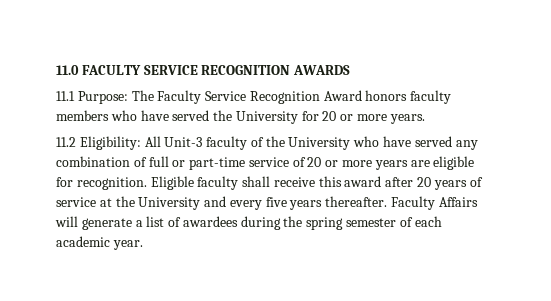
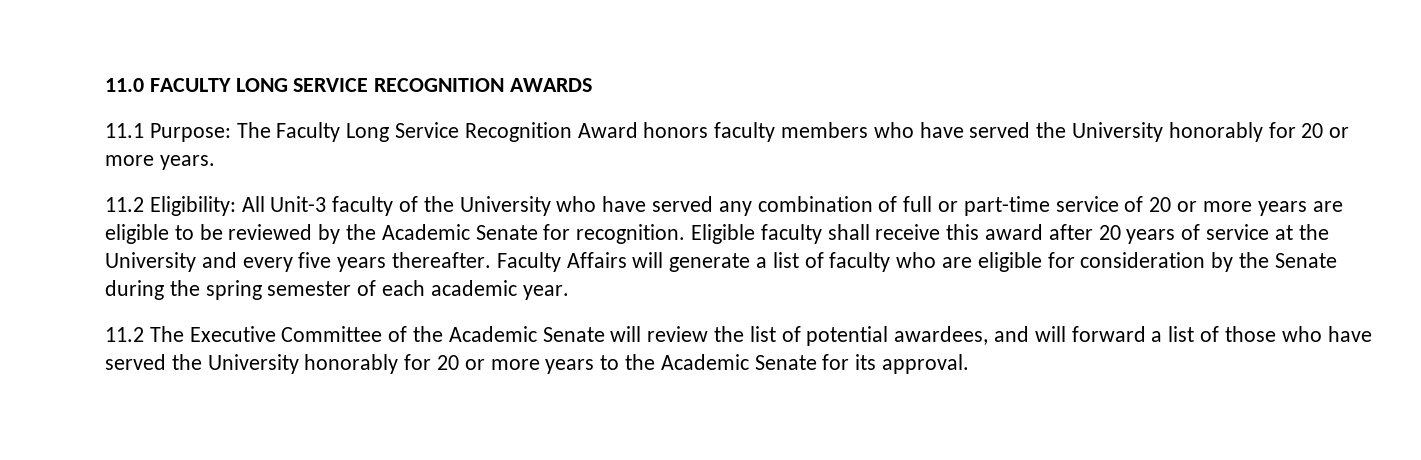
(141, 70) none -> [235,78,288,92] LONG
(202, 97) none -> [346,123,390,142] Long
(298, 117) none -> [1168,122,1263,142] honorably
(475, 163) none -> [174,224,538,244] to be reviewed by the Academic Senate
[182,216,238,227] awardees -> [829,252,1337,272] faculty who are eligible for consideration by the Senate
(143, 245) none -> [105,326,1372,346] [105,354,970,374] // 11.2 The Executive Committee of the Academic Senate will review the list of potential awardees, and will forward a list of those who have served the University honorably for 20 or more years to the Academic Senate for its approval.

